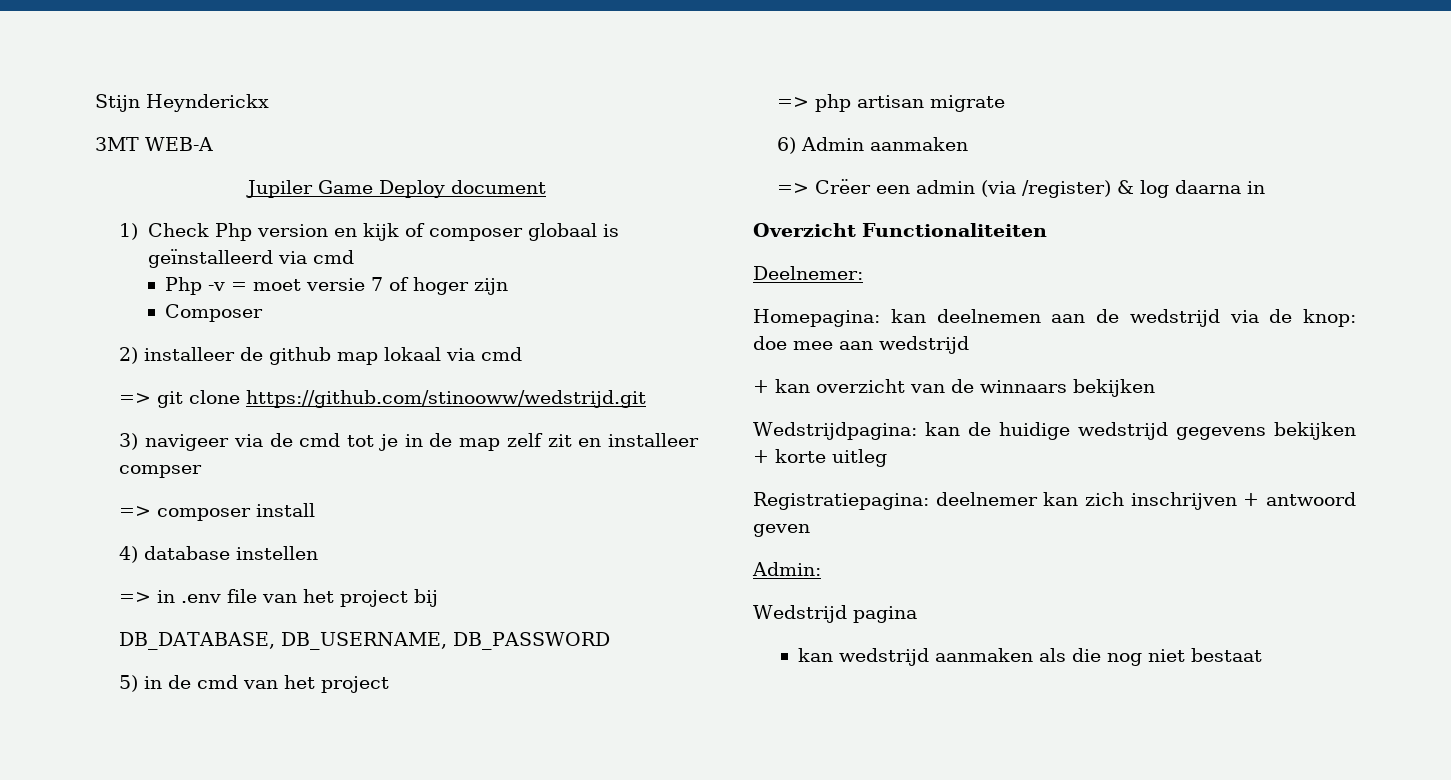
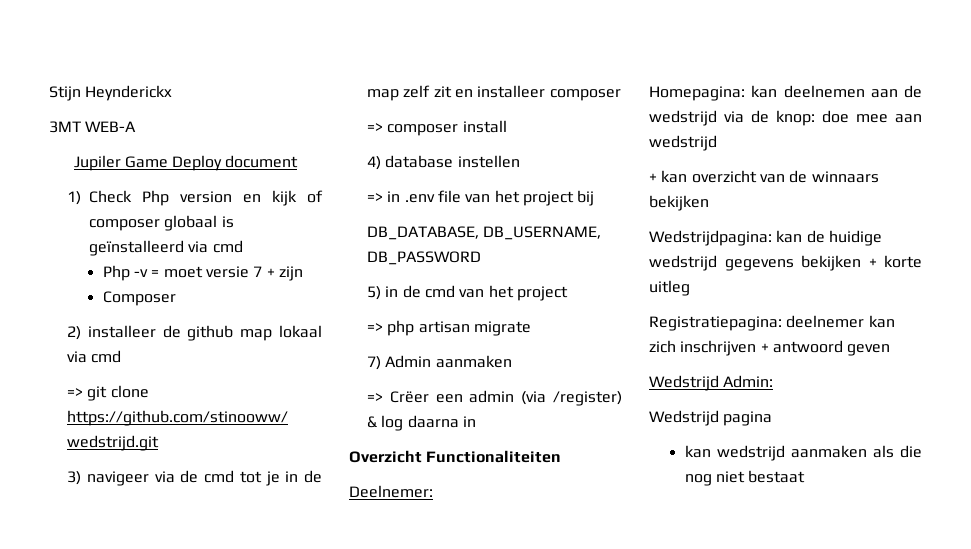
[388,277,469,295] of hoger -> [266,268,275,277] +
[119,465,203,478] compser -> [549,89,621,101] composer
[777,137,797,154] 6) -> [367,356,382,370] 7)
(810, 530) none -> [649,375,719,391] Wedstrijd

